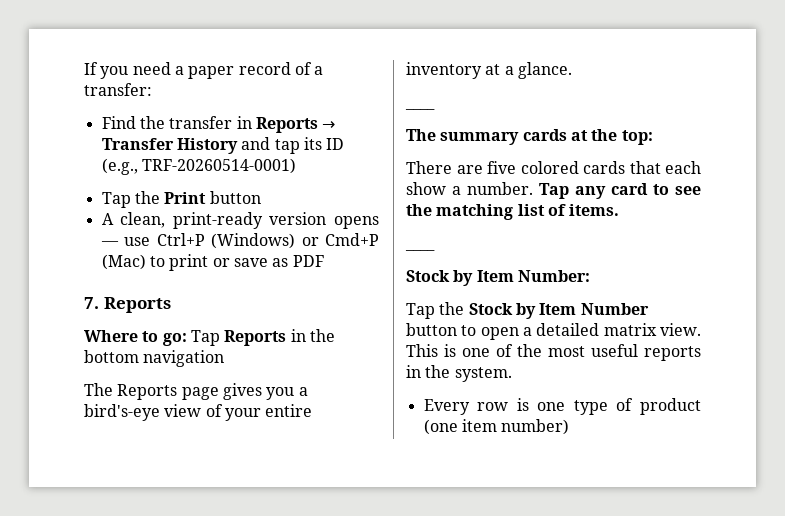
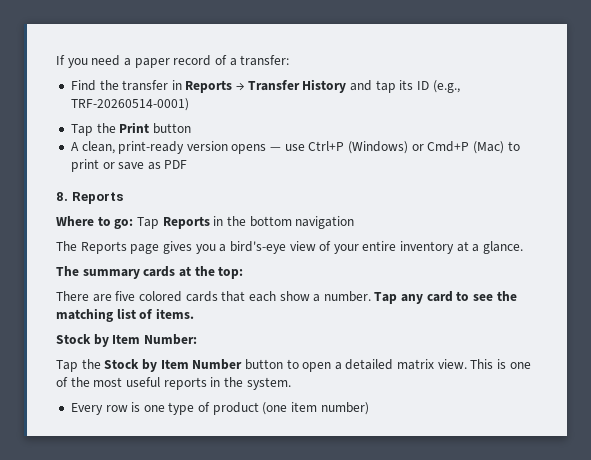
[84,297,99,309] 7. -> [56,192,68,201] 8.
[405,108,435,110] // ____ -> (524, 247) none
[405,249,435,251] // ____ -> (194, 313) none

